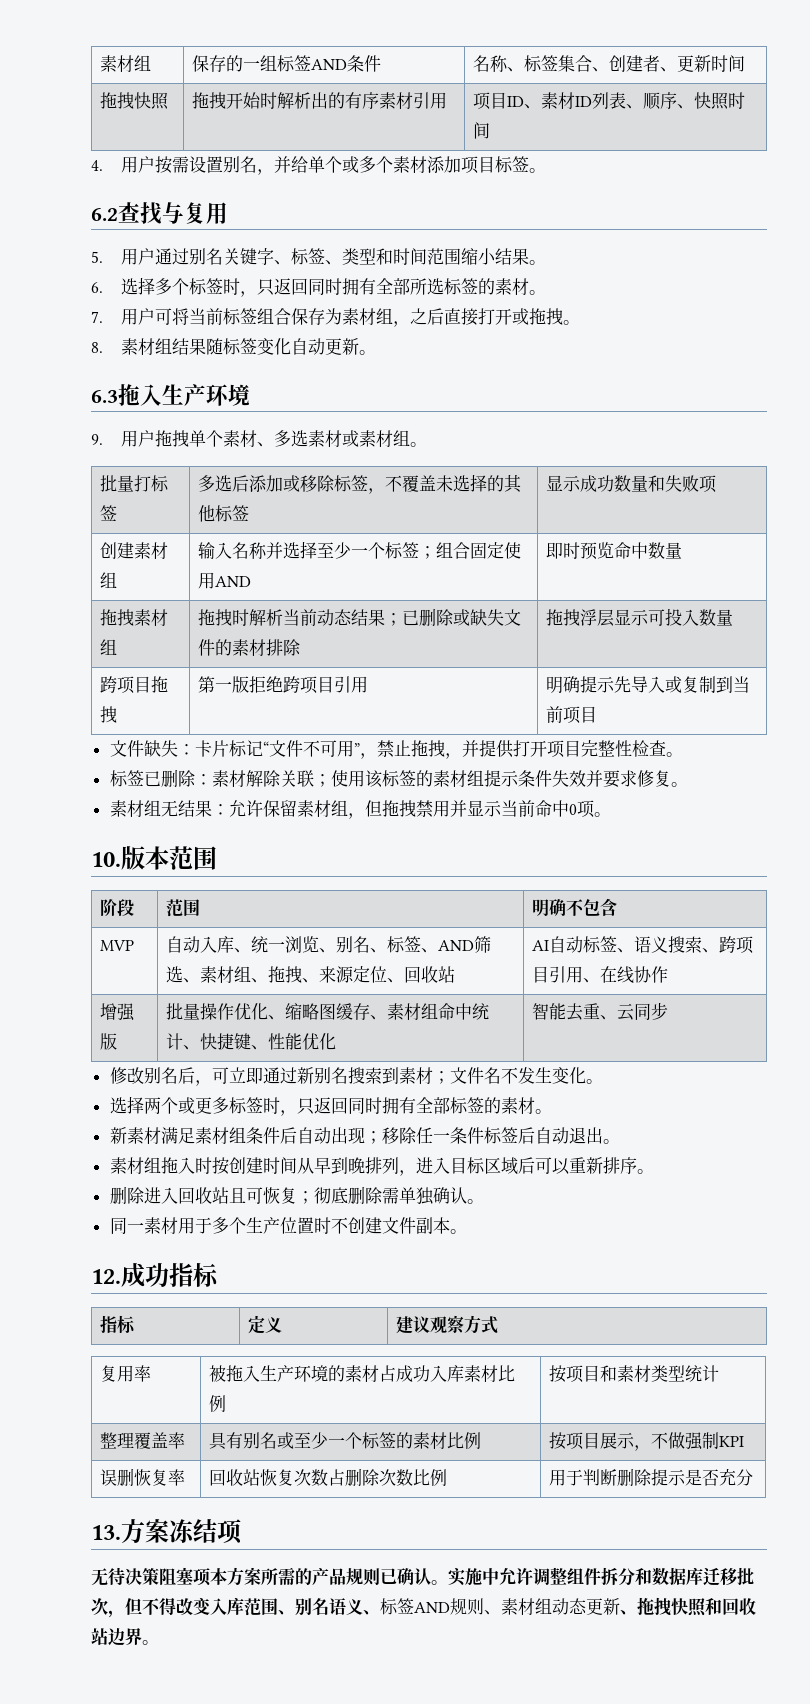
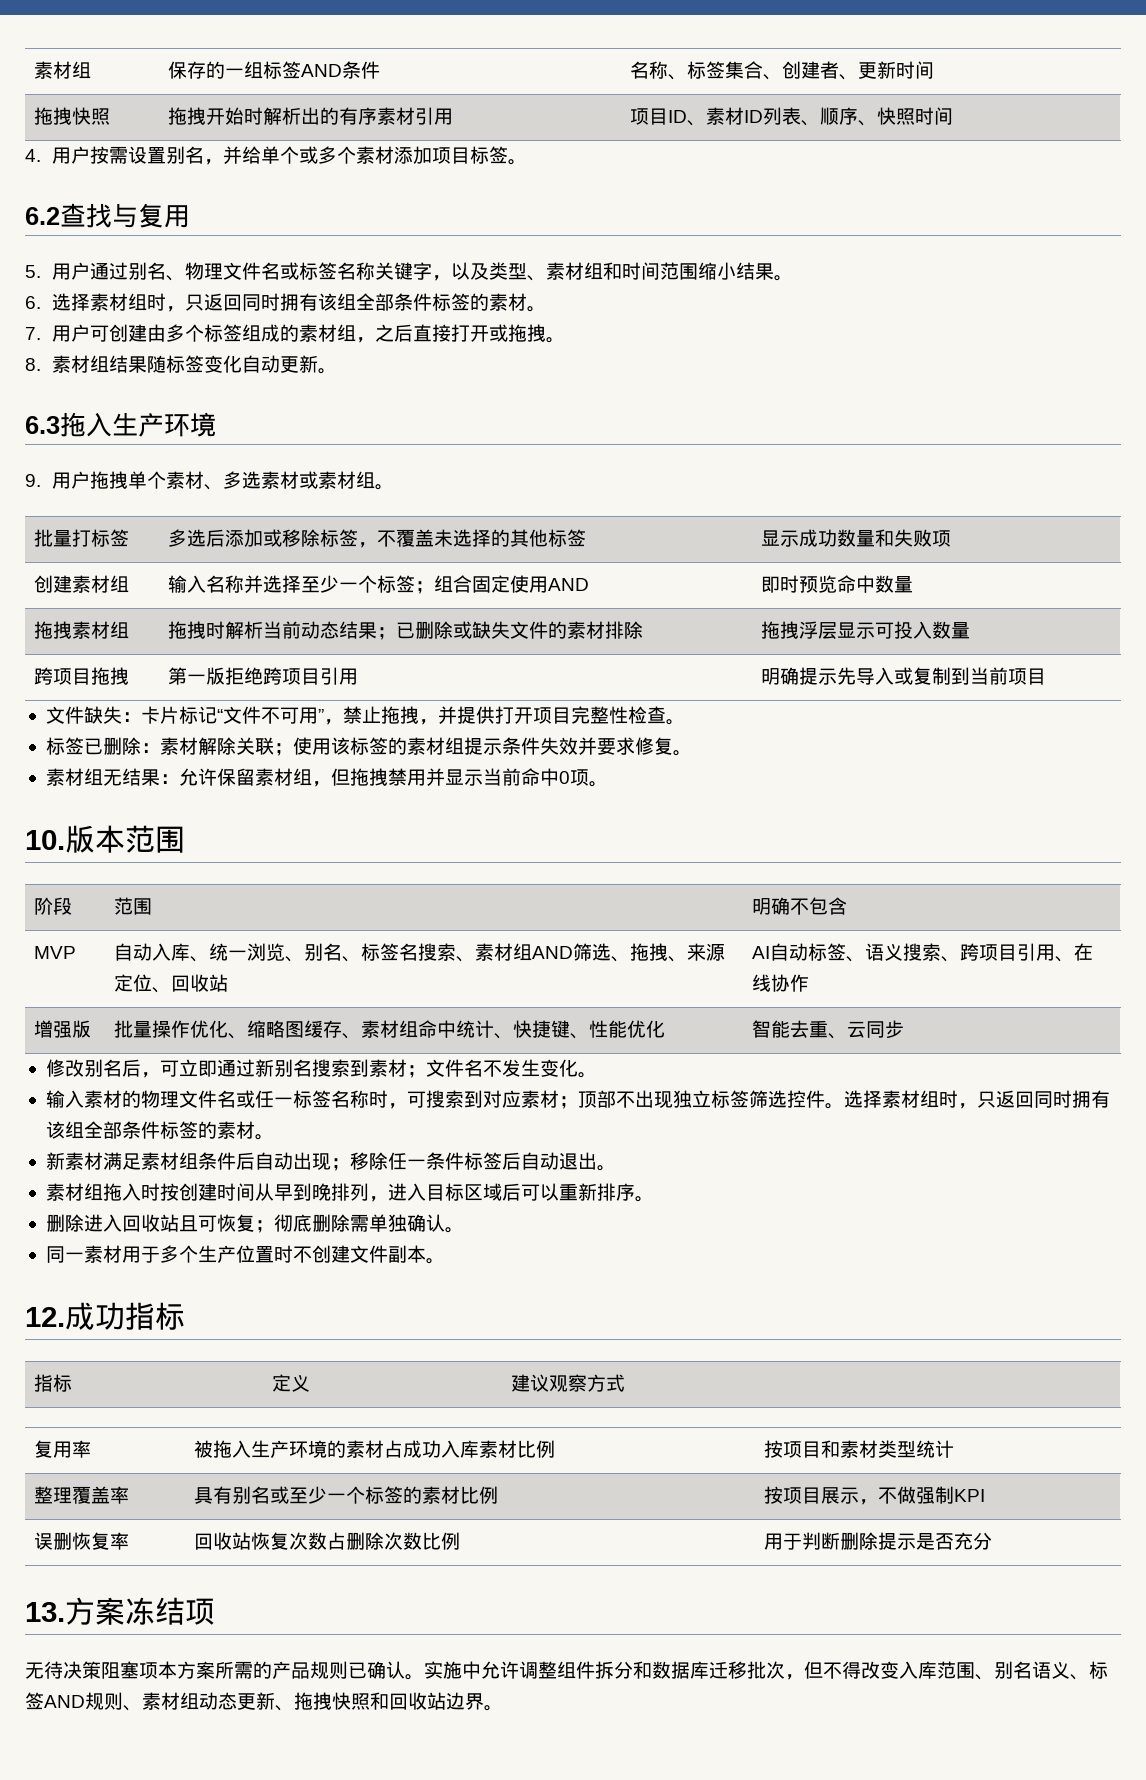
[223,248,377,265] 关键字、标签、类型 -> [165,262,603,281] 、物理文件名或标签名称关键字，以及类型、素材组
[155,278,445,297] 多个标签时，只返回同时拥有全部所选 -> [89,293,432,312] 素材组时，只返回同时拥有该组全部条件
[172,308,343,325] 将当前标签组合保存为 -> [108,324,299,342] 创建由多个标签组成的
[421,936,492,953] [166,966,252,984] 、AND筛选、素材组 -> [399,943,612,962] 名搜索、素材组AND筛选
[109,1096,450,1116] 选择两个或更多标签时，只返回同时拥有全部 -> [45,1090,1110,1109] [45,1121,160,1139] 输入素材的物理文件名或任一标签名称时，可搜索到对应素材；顶部不出现独立标签筛选控件。选择素材组时，只返回同时拥有该组全部条件

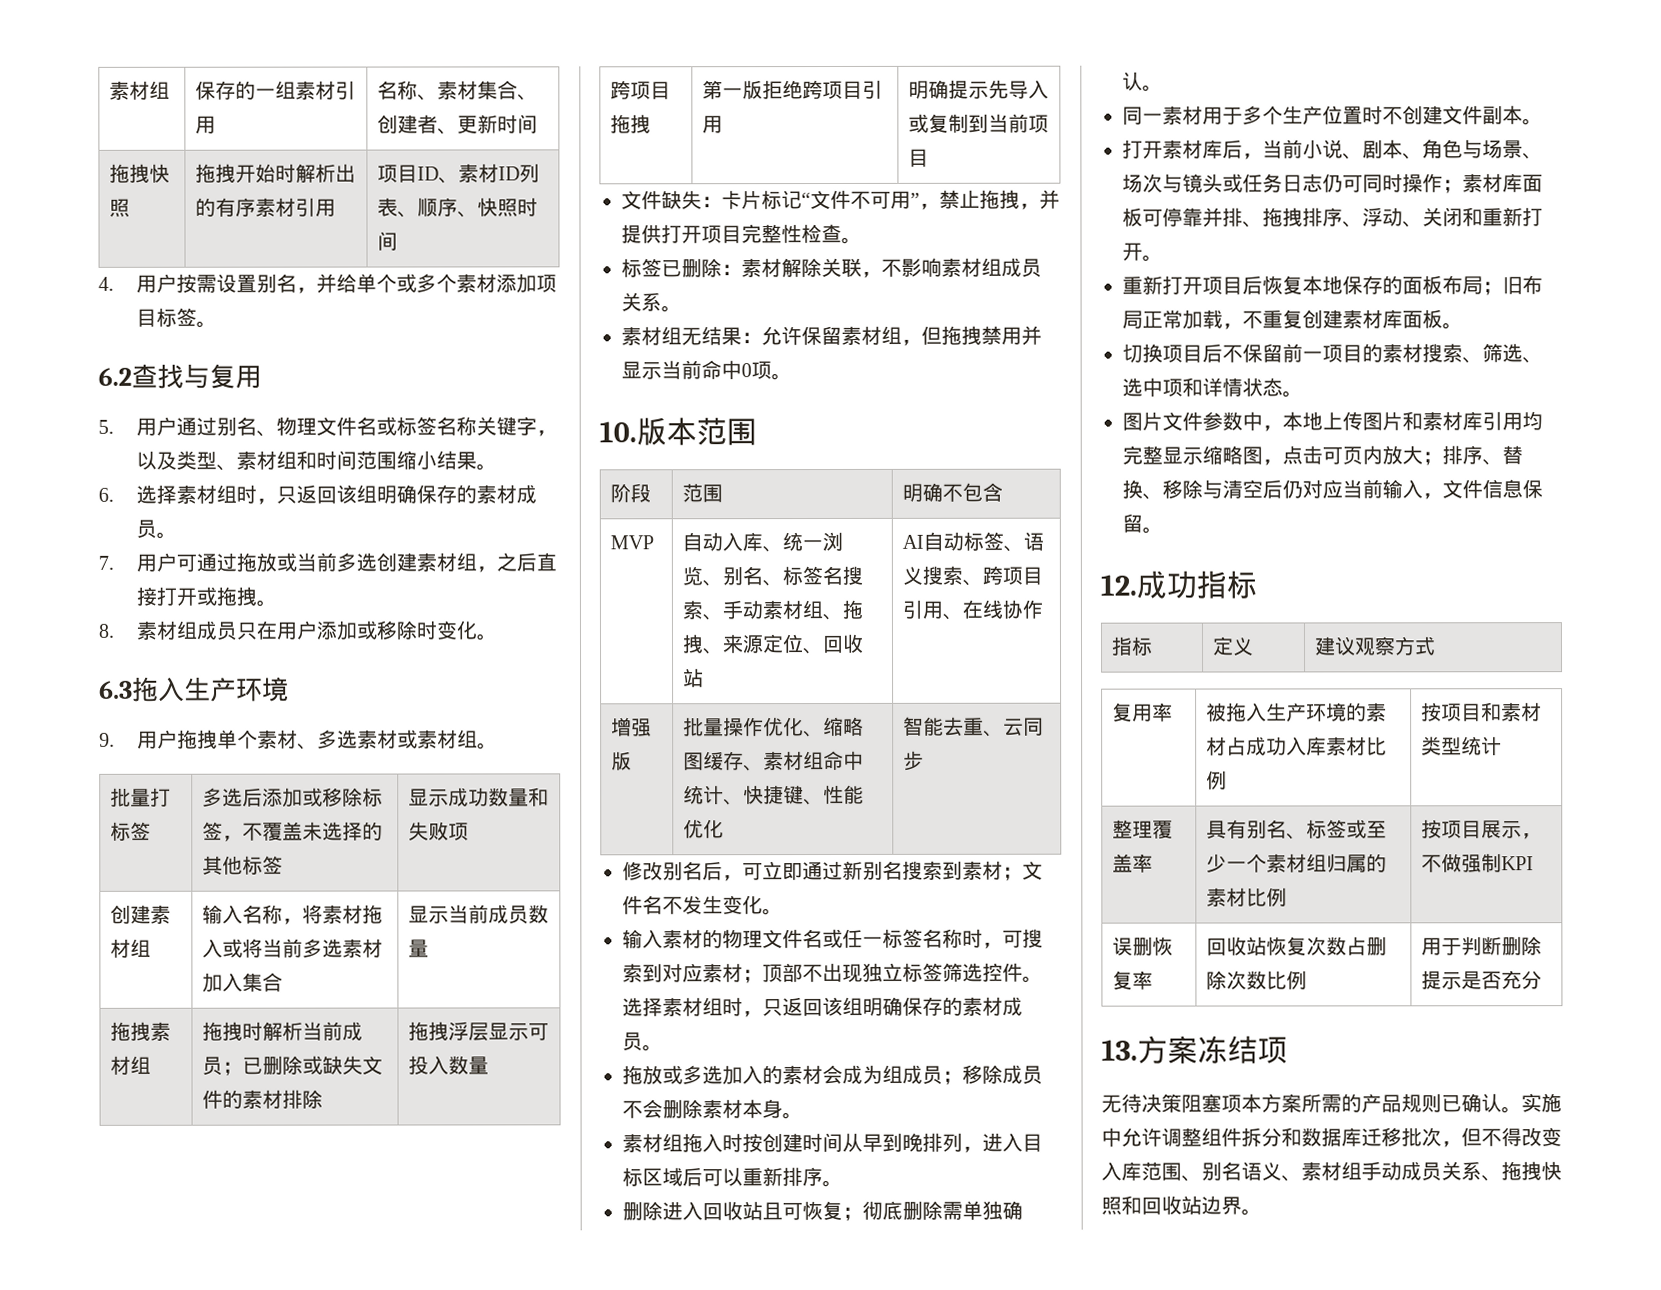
[263,61,381,79] 标签AND条件 -> [295,80,357,100] [195,115,217,134] 素材引用
[687,61,726,79] 标签 -> [437,80,479,100] 素材
[241,293,546,312] [25,324,299,342] 同时拥有该组全部条件标签的素材。 // 7.用户可创建由多个标签组成的 -> [336,484,538,504] [136,519,178,539] [98,552,418,572] 该组明确保存的素材成员。 // 7.用户可通过拖放或当前多选创建
[108,355,318,373] 结果随标签变化自动更新 -> [196,620,478,641] 成员只在用户添加或移除时变化
[244,575,590,594] [761,575,876,593] 并选择至少一个标签；组合固定使用AND | 即时预览命中 -> [282,904,384,925] [202,938,384,958] [202,972,284,993] [408,904,530,925] ，将素材拖入或将当前多选素材加入集合 | 显示当前成员
[301,621,378,639] 动态结果 -> [342,1021,364,1041] [202,1056,224,1076] 成员
[273,737,673,756] ；使用该标签的素材组提示条件失效并要求修复 -> [861,257,1042,278] [621,292,662,312] ，不影响素材组成员关系
[475,943,612,961] 素材组AND筛选 -> [722,600,824,620] 手动素材组
[1033,1090,1110,1108] [45,1121,274,1140] [45,1152,597,1171] 同时拥有该组全部条件标签的素材。 // 新素材满足素材组条件后自动出现；移除任一条件标签后自动退出 -> [822,996,1023,1017] [622,1032,663,1052] [622,1064,1043,1086] [622,1099,783,1119] 该组明确保存的素材成员。 // 拖放或多选加入的素材会成为组成员；移除成员不会删除素材本身
(445, 1261) none -> [1122,139,1543,160] [1122,173,1543,194] [1122,207,1543,228] [1122,242,1163,262] [1122,275,1543,296] [1122,309,1463,330] [1122,343,1543,364] [1122,377,1303,398] [1122,411,1543,432] [1122,445,1523,466] [1122,479,1543,500] [1122,513,1163,534] // 打开素材库后，当前小说、剧本、角色与场景、场次与镜头或任务日志仍可同时操作；素材库面板可停靠并排、拖拽排序、浮动、关闭和重新打开。 // 重新打开项目后恢复本地保存的面板布局；旧布局正常加载，不重复创建素材库面板。 // 切换项目后不保留前一项目的素材搜索、筛选、选中项和详情状态。 // 图片文件参数中，本地上传图片和素材库引用均完整显示缩略图，点击可页内放大；排序、替换、移除与清空后仍对应当前输入，文件信息保留。
(271, 1495) none -> [1286,819,1348,840] 、标签
[365,1486,404,1504] 标签 -> [1266,853,1368,873] 素材组归属
[1089,1661,1108,1679] [25,1692,275,1711] 标签AND规则、素材组动态更新 -> [1301,1161,1482,1182] 素材组手动成员关系

